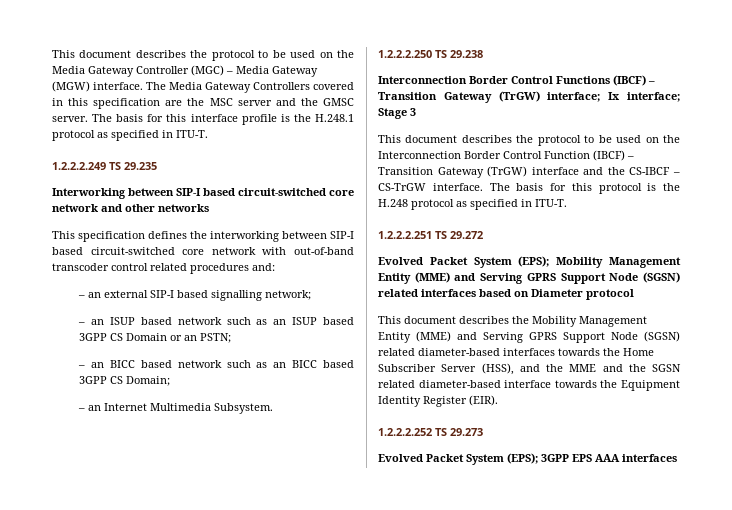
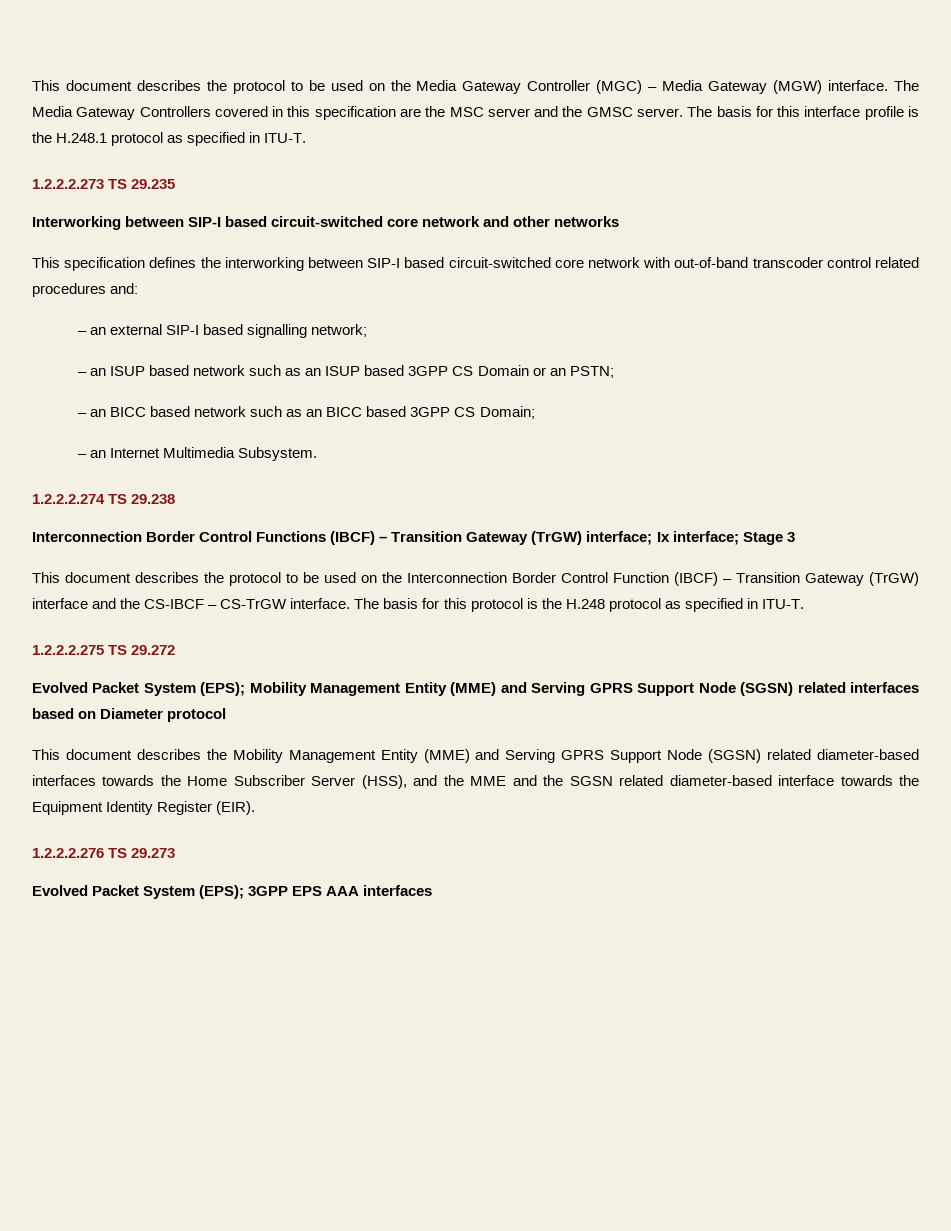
[52,162,106,170] 1.2.2.2.249 -> [32,179,104,189] 1.2.2.2.273
[378,50,432,58] 1.2.2.2.250 -> [32,494,105,504] 1.2.2.2.274
[378,231,432,239] 1.2.2.2.251 -> [32,645,104,655] 1.2.2.2.275
[378,428,432,436] 1.2.2.2.252 -> [32,848,104,858] 1.2.2.2.276

